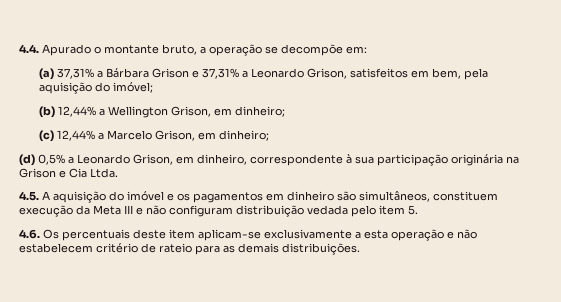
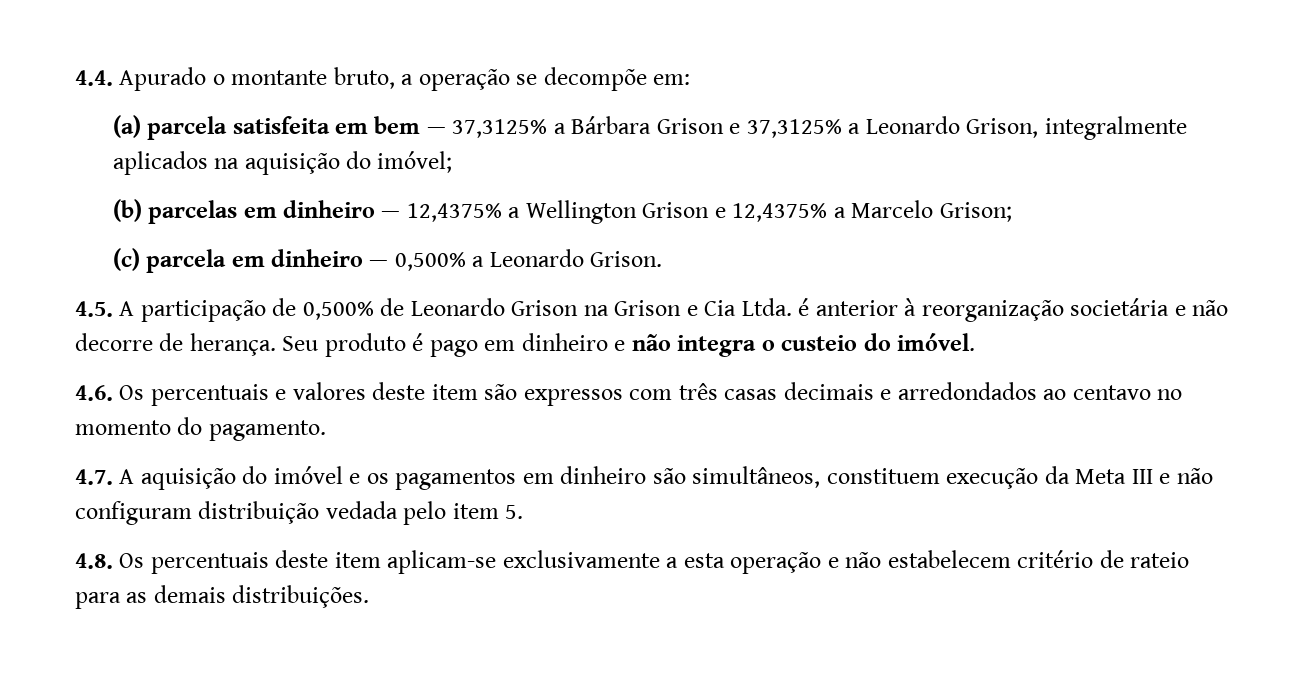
[57,68,95,79] 37,31% -> [147,116,548,140] parcela satisfeita em bem — 37,3125%
[202,68,489,80] 37,31% a Leonardo Grison, satisfeitos em bem, pela -> [746,116,1187,140] [112,151,240,175] 37,3125% a Leonardo Grison, integralmente aplicados na
[58,106,286,118] [39,130,270,142] [19,154,503,166] 12,44% a Wellington Grison, em dinheiro; // (c) 12,44% a Marcelo Grison, em dinheiro; // (d) 0,5% a Leonardo Grison, em dinheiro, correspondente à sua participação originária -> [148,200,1012,224] [112,248,663,273] [75,298,579,322] parcelas em dinheiro — 12,4375% a Wellington Grison e 12,4375% a Marcelo Grison; // (c) parcela em dinheiro — 0,500% a Leonardo Grison. // 4.5. A participação de 0,500% de Leonardo Grison
[19,191,39,201] // 4.5. -> [798,298,1229,322] [75,333,976,357] [75,382,1183,406] [75,417,326,441] [75,469,113,485] é anterior à reorganização societária e não decorre de herança. Seu produto é pago em dinheiro e não integra o custeio do imóvel. // 4.6. Os percentuais e valores deste item são expressos com três casas decimais e arredondados ao centavo no momento do pagamento. // 4.7.
[19,229,40,239] 4.6. -> [75,553,113,569] 4.8.

